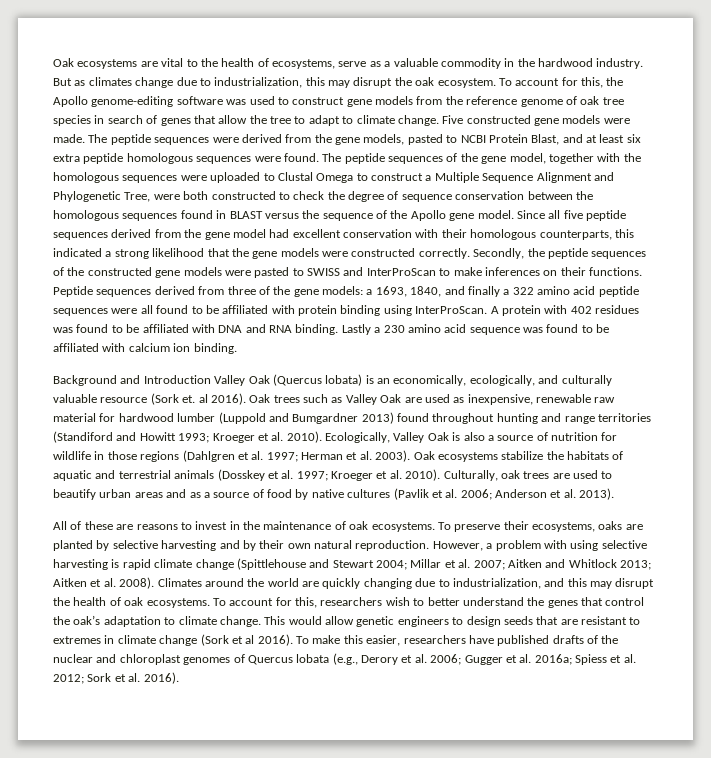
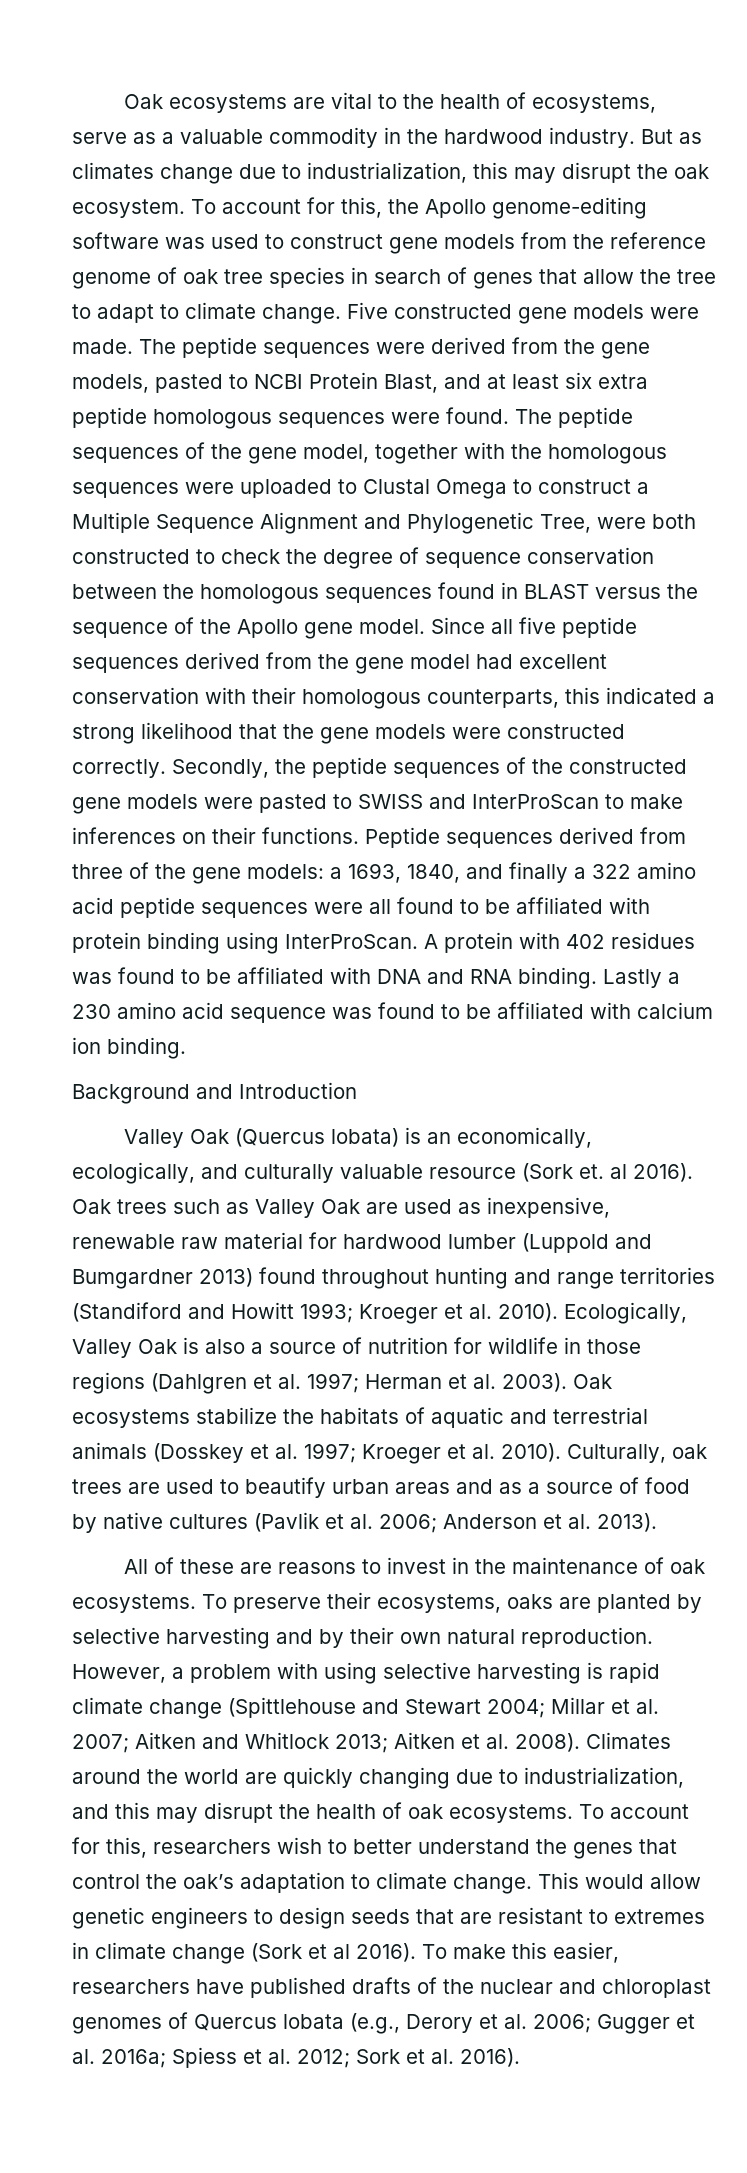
(211, 379) none -> (357, 1090) //

